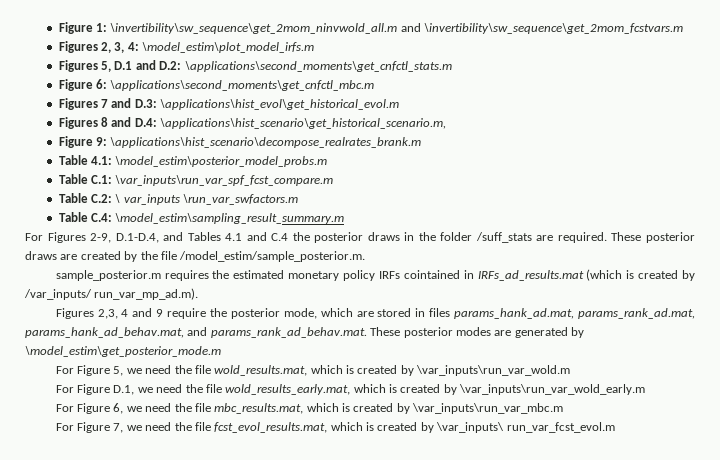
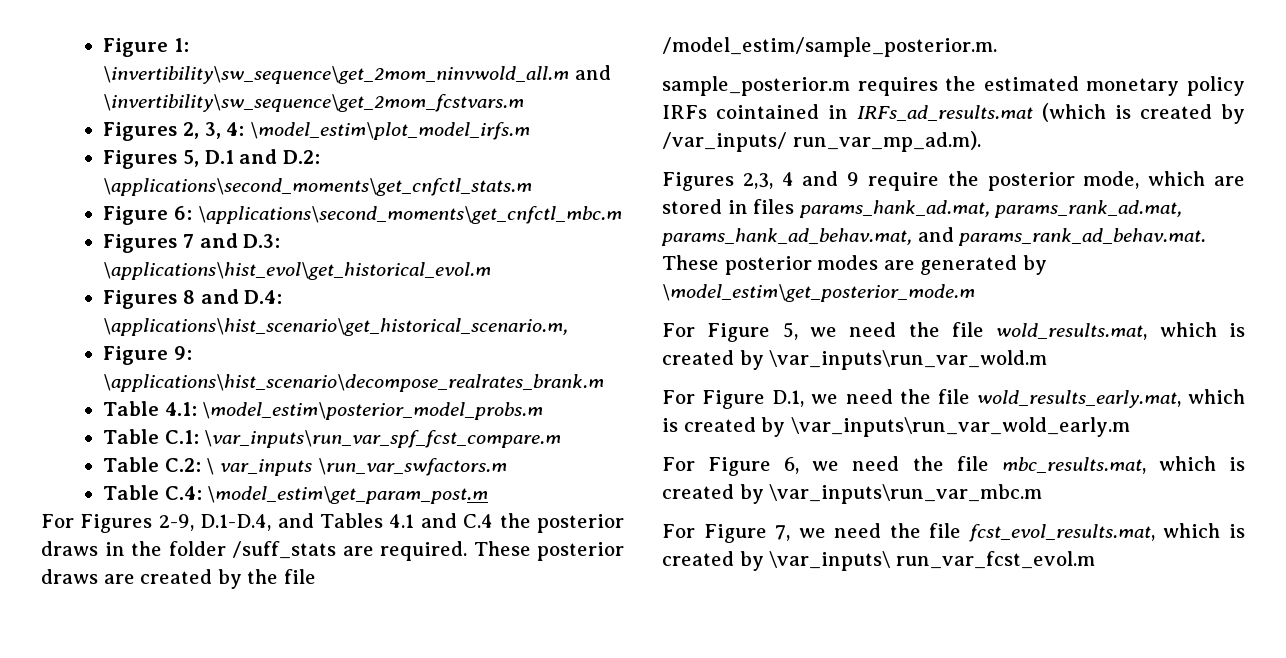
[115,213,345,224] \model_estim\sampling_result_summary.m -> [207,486,489,504] \model_estim\get_param_post.m

